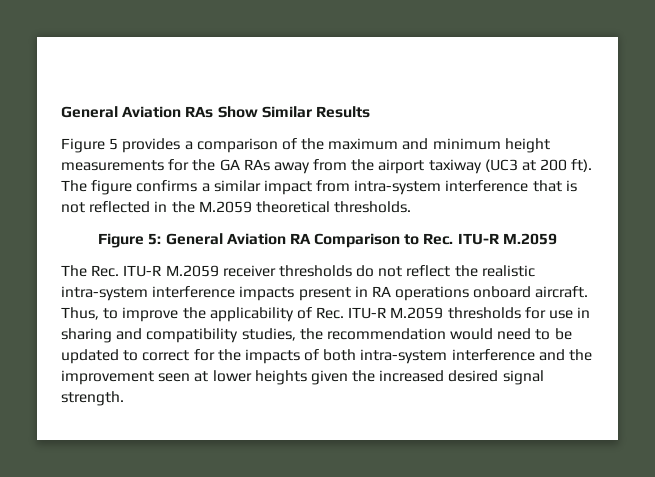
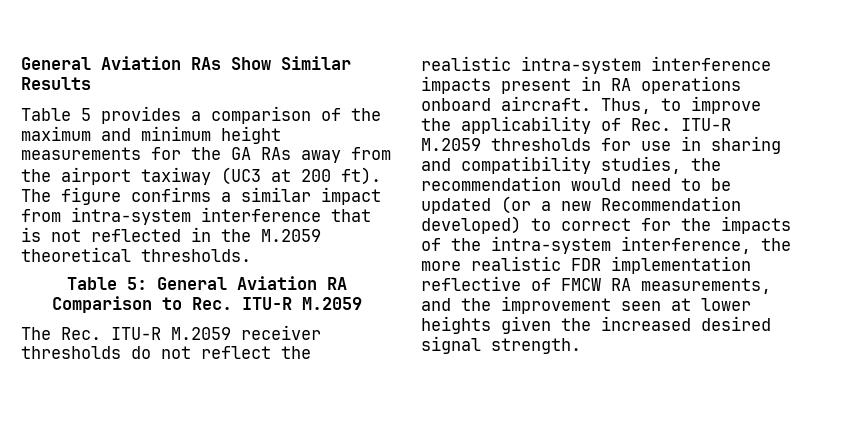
[61,138,105,153] Figure -> [21,108,71,121] Table
[98,233,145,248] Figure -> [67,277,117,290] Table
(119, 356) none -> [501,196,741,214] [421,216,521,234] (or a new Recommendation developed)
[323,349,535,364] both intra-system interference -> [451,236,791,254] [421,256,751,274] [421,276,771,294] the intra-system interference, the more realistic FDR implementation reflective of FMCW RA measurements,

